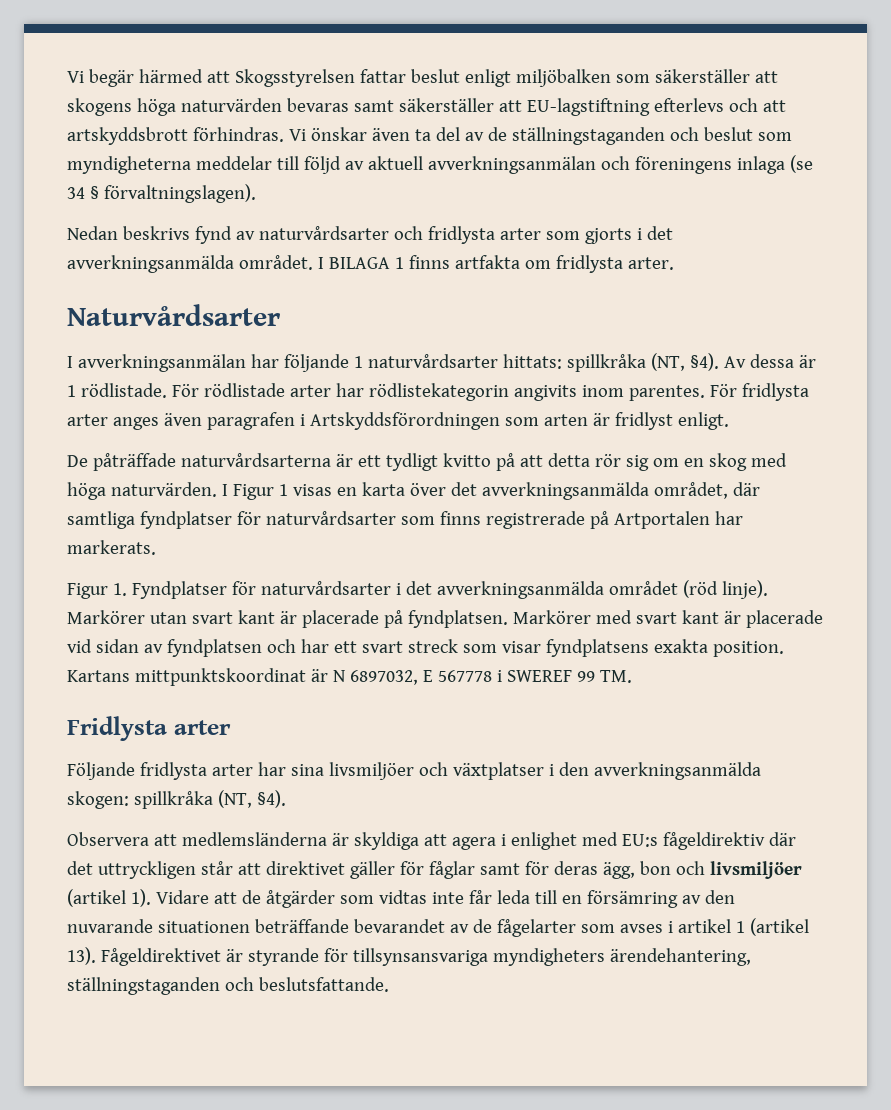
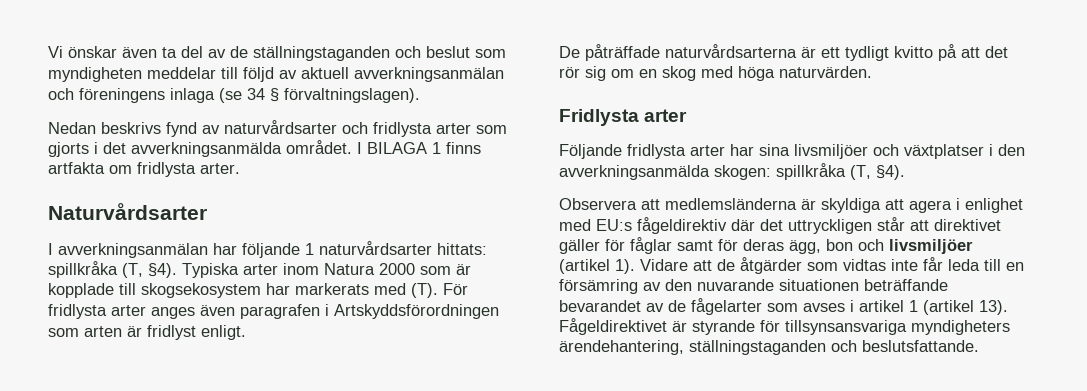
[67,69,778,87] [67,98,786,116] [67,127,306,145] Vi begär härmed att Skogsstyrelsen fattar beslut enligt miljöbalken som säkerställer att skogens höga naturvärden bevaras samt säkerställer att EU-lagstiftning efterlevs och att artskyddsbrott förhindras. Vi -> [48,46,63,58] Vi
[67,156,191,174] myndigheterna -> [48,67,142,82] myndigheten
[650,353,816,371] [67,383,705,401] (NT, §4). Av dessa är 1 rödlistade. För rödlistade arter har rödlistekategorin angivits inom parentes. -> [122,263,471,278] [48,283,438,298] (T, §4). Typiska arter inom Natura 2000 som är kopplade till skogsekosystem har markerats med (T).
[547,453,590,467] detta -> [985,46,1008,58] det
[221,482,760,500] [67,511,743,529] [67,540,156,555] [67,580,768,599] [67,610,823,628] [67,639,784,657] [67,668,632,686] I Figur 1 visas en karta över det avverkningsanmälda området, där samtliga fyndplatser för naturvårdsarter som finns registrerade på Artportalen har markerats. // Figur 1. Fyndplatser för naturvårdsarter i det avverkningsanmälda området (röd linje). Markörer utan svart kant är placerade på fyndplatsen. Markörer med svart kant är placerade vid sidan av fyndplatsen och har ett svart streck som visar fyndplatsens exakta position. Kartans mittpunktskoordinat är N 6897032, E 567778 i SWEREF 99 TM. -> (872, 72) none
[217,790,252,808] (NT, -> [850,165,871,180] (T,

